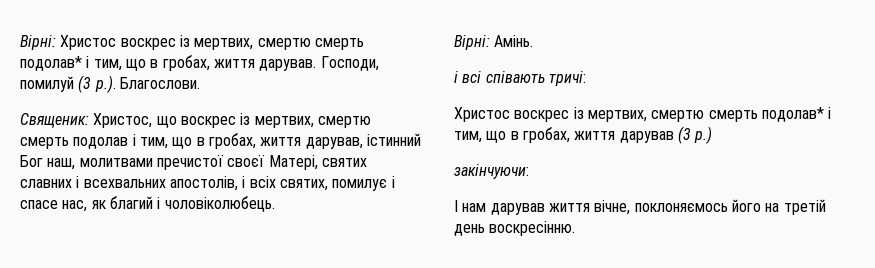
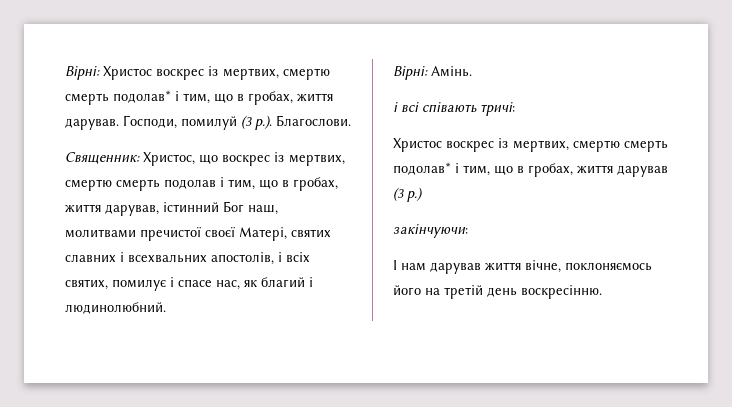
[20,113,89,128] Священик: -> [65,152,140,164] Священник:
[164,196,275,212] чоловіколюбець. -> [65,302,166,314] людинолюбний.

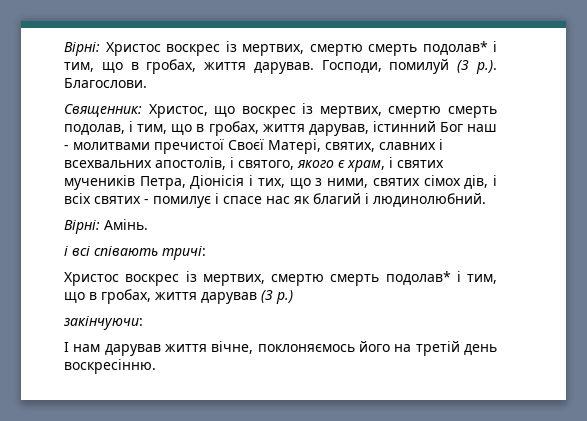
[164,179,216,189] подолав -> [64,124,125,135] подолав,
[248,205,278,215] [65,227,331,241] наш, молитвами пречистої своєї Матері, святих -> [467,124,497,132] [64,139,375,154] наш - молитвами пречистої Своєї Матері, святих,
[286,252,310,263] [65,279,108,290] всіх святих, -> [238,157,444,172] [64,175,498,190] [64,193,149,204] святого, якого є храм, і святих мучеників Петра, Діонісія і тих, що з ними, святих сімох дів, і всіх святих -
[216,280,240,290] нас, -> [266,196,290,204] нас

